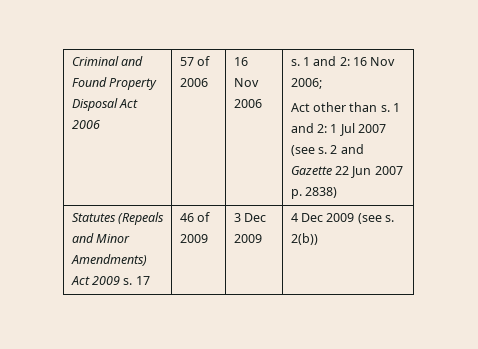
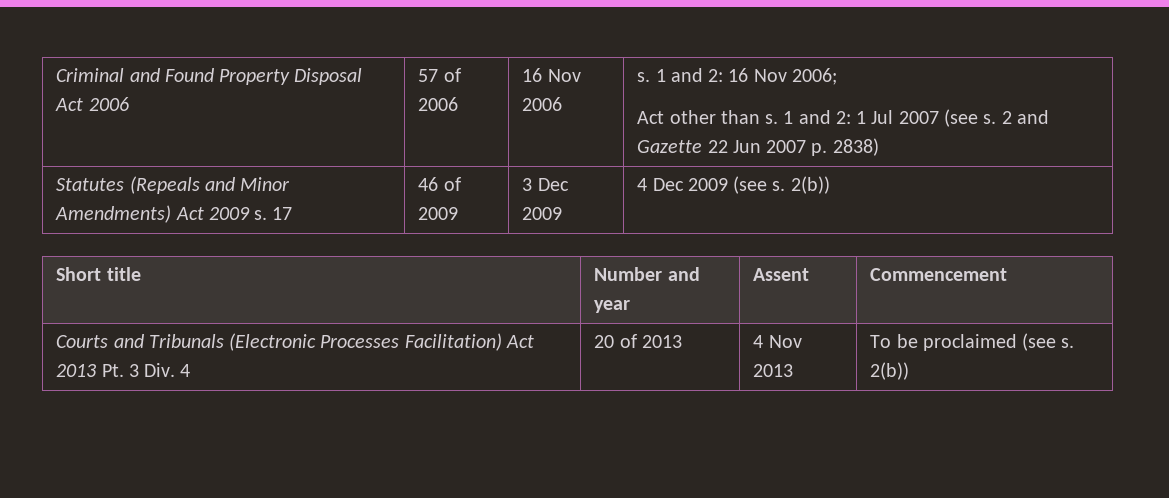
(318, 239) none -> [56,267,141,281] [594,267,700,281] [594,300,631,313] [753,268,810,281] [870,268,1008,281] [56,333,534,351] [56,363,191,377] [594,334,682,348] [753,335,802,348] [753,364,794,377] [870,333,1075,351] [870,362,910,380] // Short title | Number and year | Assent | Commencement // Courts and Tribunals (Electronic Processes Facilitation) Act 2013 Pt. 3 Div. 4 | 20 of 2013 | 4 Nov 2013 | To be proclaimed (see s. 2(b))

